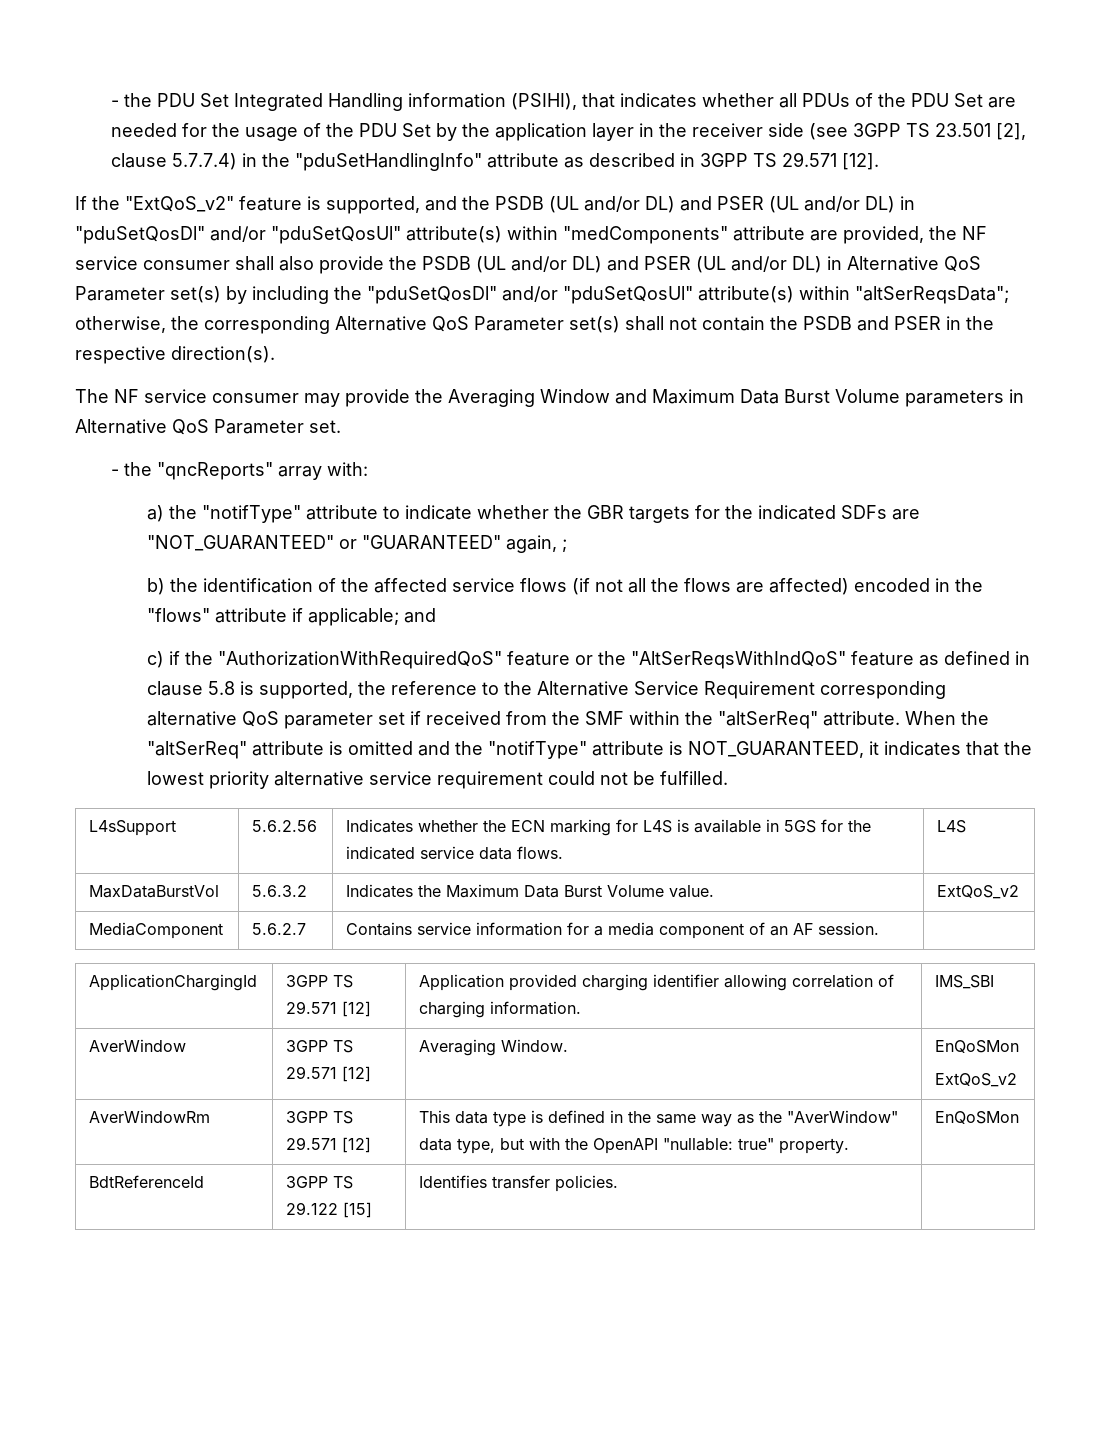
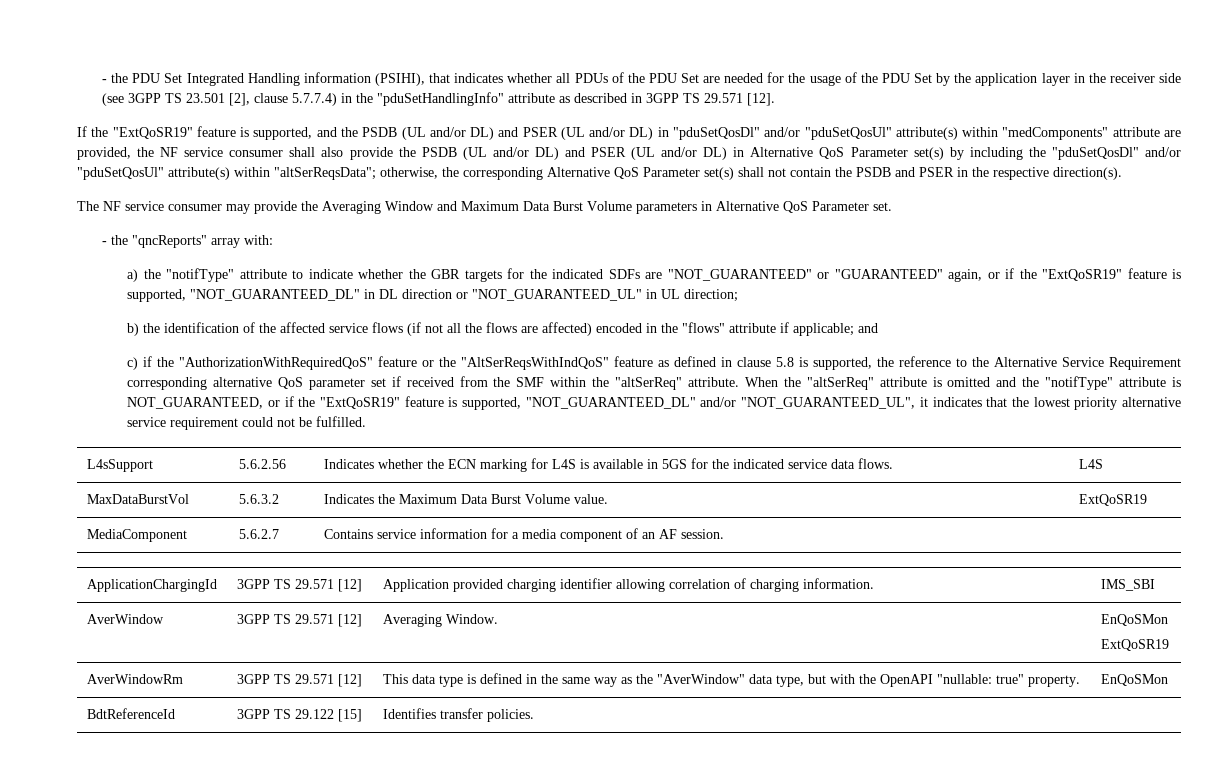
[125,196,234,212] "ExtQoS_v2" -> [112,127,193,139] "ExtQoSR19"
[561,539,567,552] ; -> [987,268,1181,281] [127,289,739,302] or if the "ExtQoSR19" feature is supported, "NOT_GUARANTEED_DL" in DL direction or "NOT_GUARANTEED_UL" in UL direction;
(864, 749) none -> [267,396,916,410] or if the "ExtQoSR19" feature is supported, "NOT_GUARANTEED_DL" and/or "NOT_GUARANTEED_UL",
[937,885,1020,899] ExtQoS_v2 -> [1078,494,1147,506] ExtQoSR19
[935,1073,1018,1087] ExtQoS_v2 -> [1100,639,1169,651] ExtQoSR19

